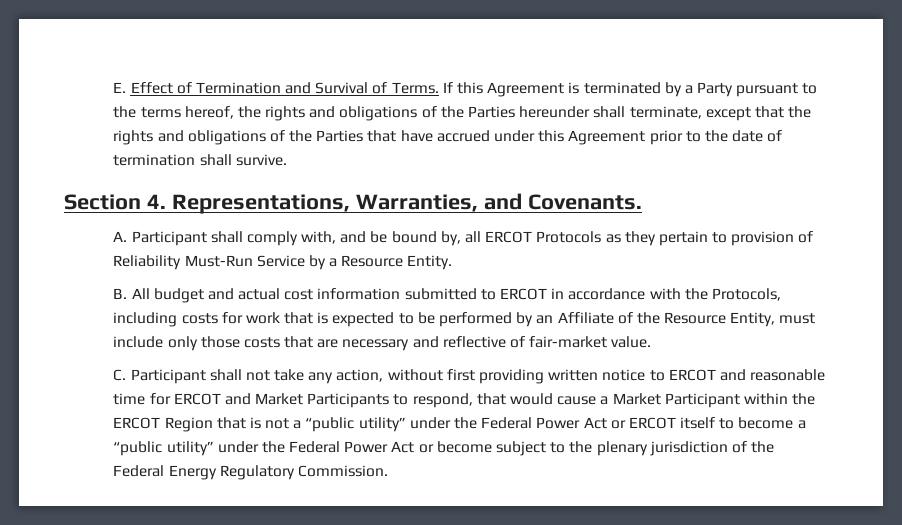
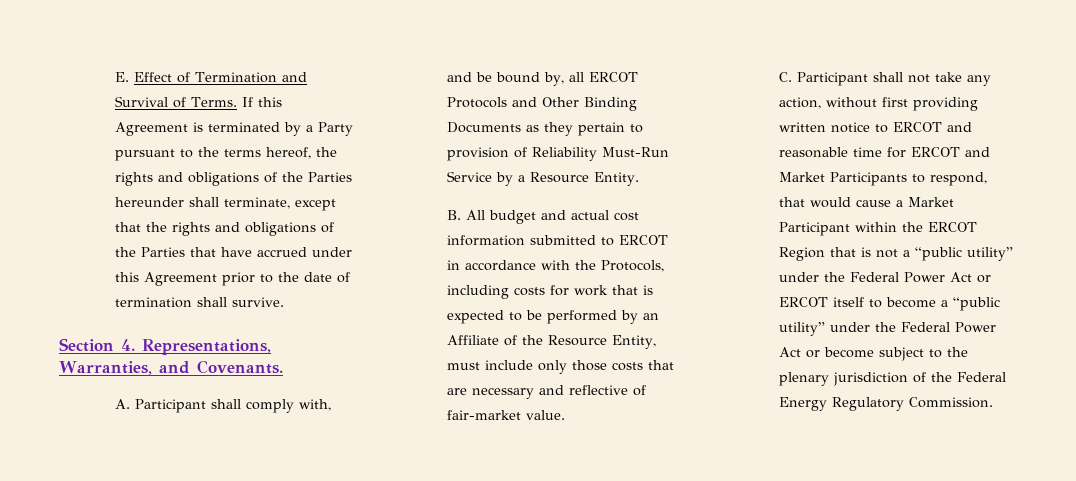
(602, 237) none -> [511,97,637,111] [446,122,521,133] and Other Binding Documents

